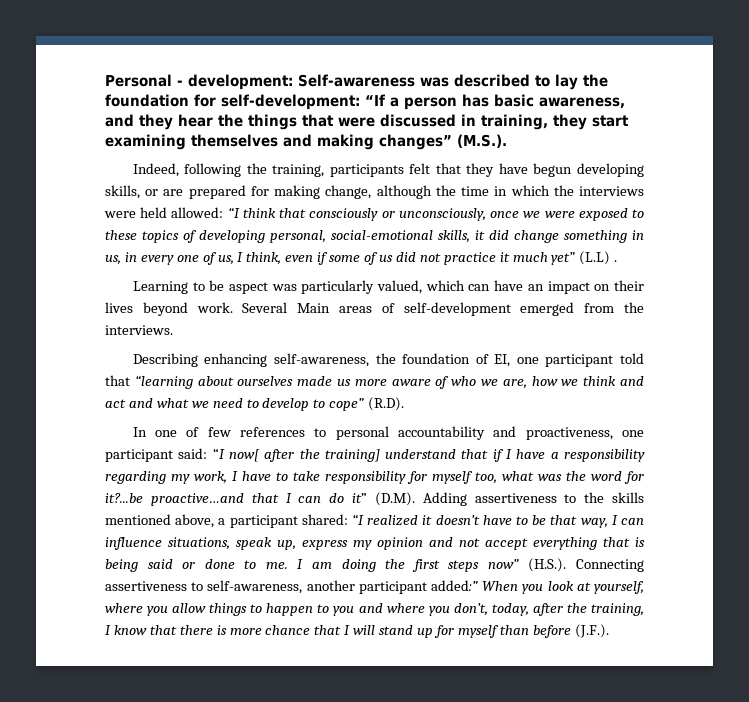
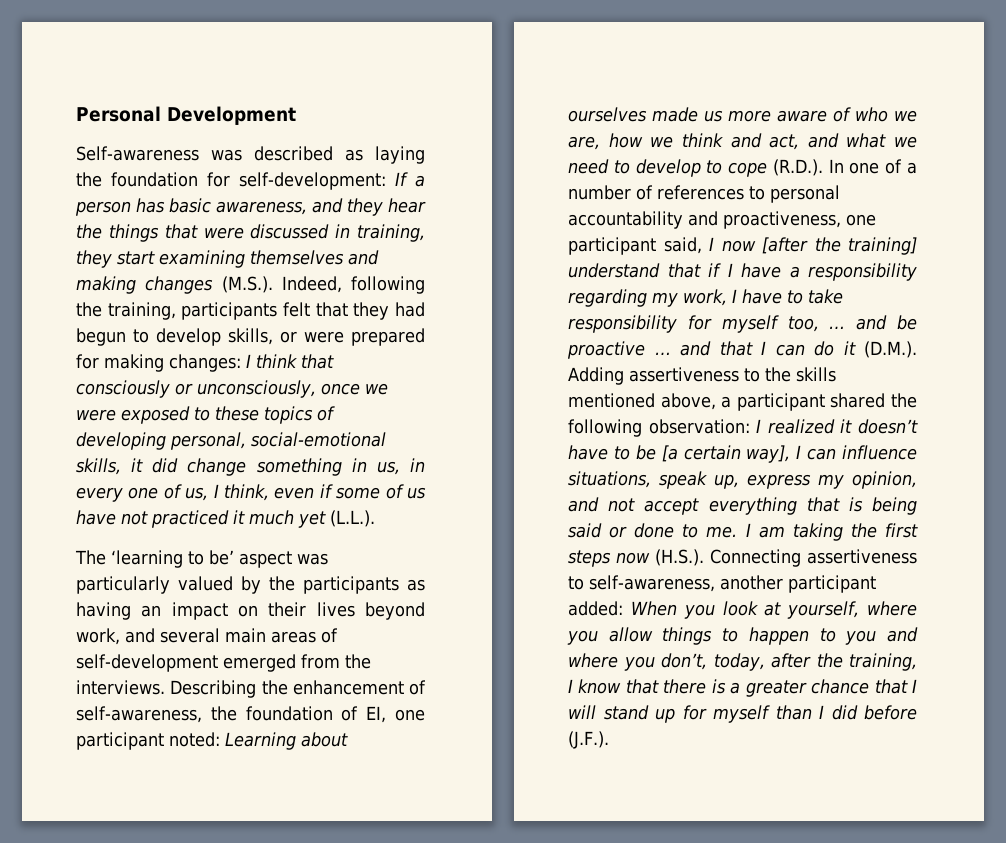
[177,74,293,90] - development: -> [167,106,296,125] Development //
[535,74,578,90] to lay -> [344,146,425,164] as laying
[365,94,385,106] “If -> [394,172,408,186] If
[379,134,452,150] changes” -> [145,276,214,294] changes
(507, 141) // -> (273, 284) none
[498,163,644,177] have begun developing -> [395,302,425,317] [76,328,221,346] had begun to develop
[163,189,184,196] are -> [304,331,344,343] were
[325,185,644,199] [104,207,240,218] change, although the time in which the interviews were held allowed: “I -> [169,354,251,372] changes: I
[395,251,618,265] [132,280,524,294] did not practice it much yet” (L.L) . // Learning to be aspect was particularly valued, which can have -> [76,510,375,528] [75,550,328,568] [76,576,425,594] [76,602,131,620] have not practiced it much yet (L.L.). // The ‘learning to be’ aspect was particularly valued by the participants as having
[196,302,331,313] work. Several Main -> [76,628,266,645] work, and several main
[132,353,268,367] // Describing enhancing -> [170,680,426,698] Describing the enhancement of
[620,353,644,364] [105,375,193,389] told that “learning -> [169,732,296,750] noted: Learning
[105,399,126,408] act -> [769,134,800,150] act,
[329,397,405,411] cope” (R.D). // -> [728,159,823,177] cope (R.D.).
[207,427,231,437] few -> [907,162,917,174] [568,185,653,200] a number of
[178,448,295,462] said: “I now[ after -> [663,237,808,254] said, I now [after
[502,471,644,484] [105,493,244,506] what was the word for it?...be proactive…and -> [829,315,917,330] [567,341,711,359] … and be proactive … and
[352,492,415,506] it” (D.M). -> [843,341,917,358] it (D.M.).
[301,514,364,525] shared: “I -> [830,393,917,408] [568,419,762,437] shared the following observation: I
[550,515,608,528] that way, -> [661,445,791,463] [a certain way],
[377,537,423,550] opinion -> [852,471,917,489] opinion,
[341,559,376,572] doing -> [792,523,843,541] taking
[487,559,519,569] now” -> [616,552,650,564] now
[430,580,478,591] added:” -> [568,601,623,616] added:
[229,628,262,635] more -> [730,680,807,697] a greater
(529, 630) none -> [819,705,858,720] I did

